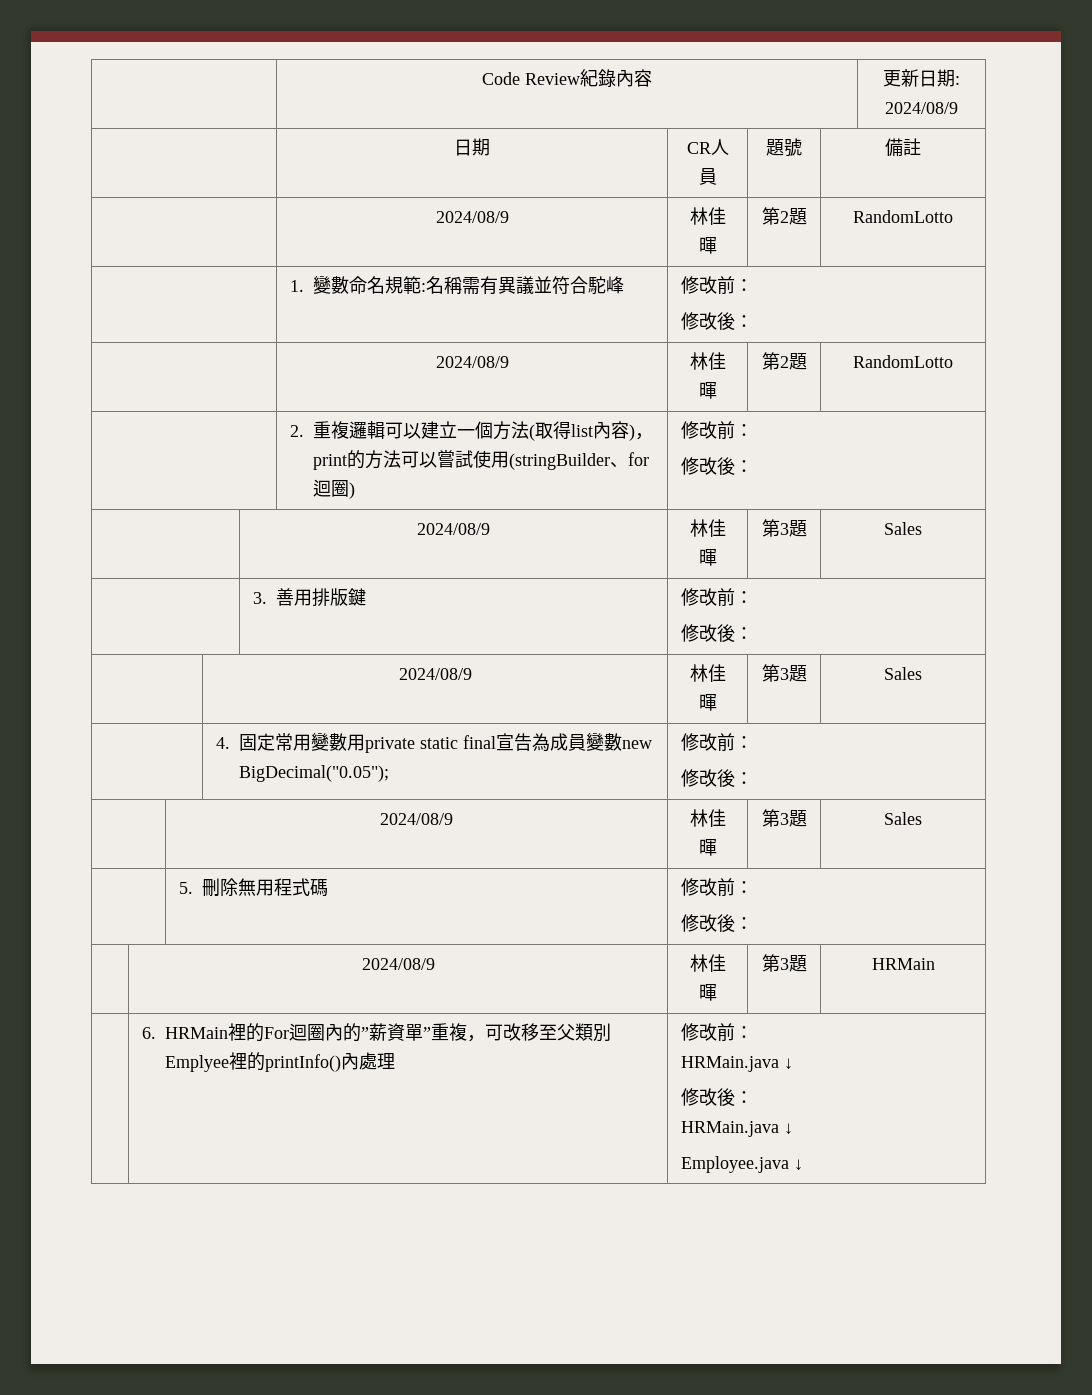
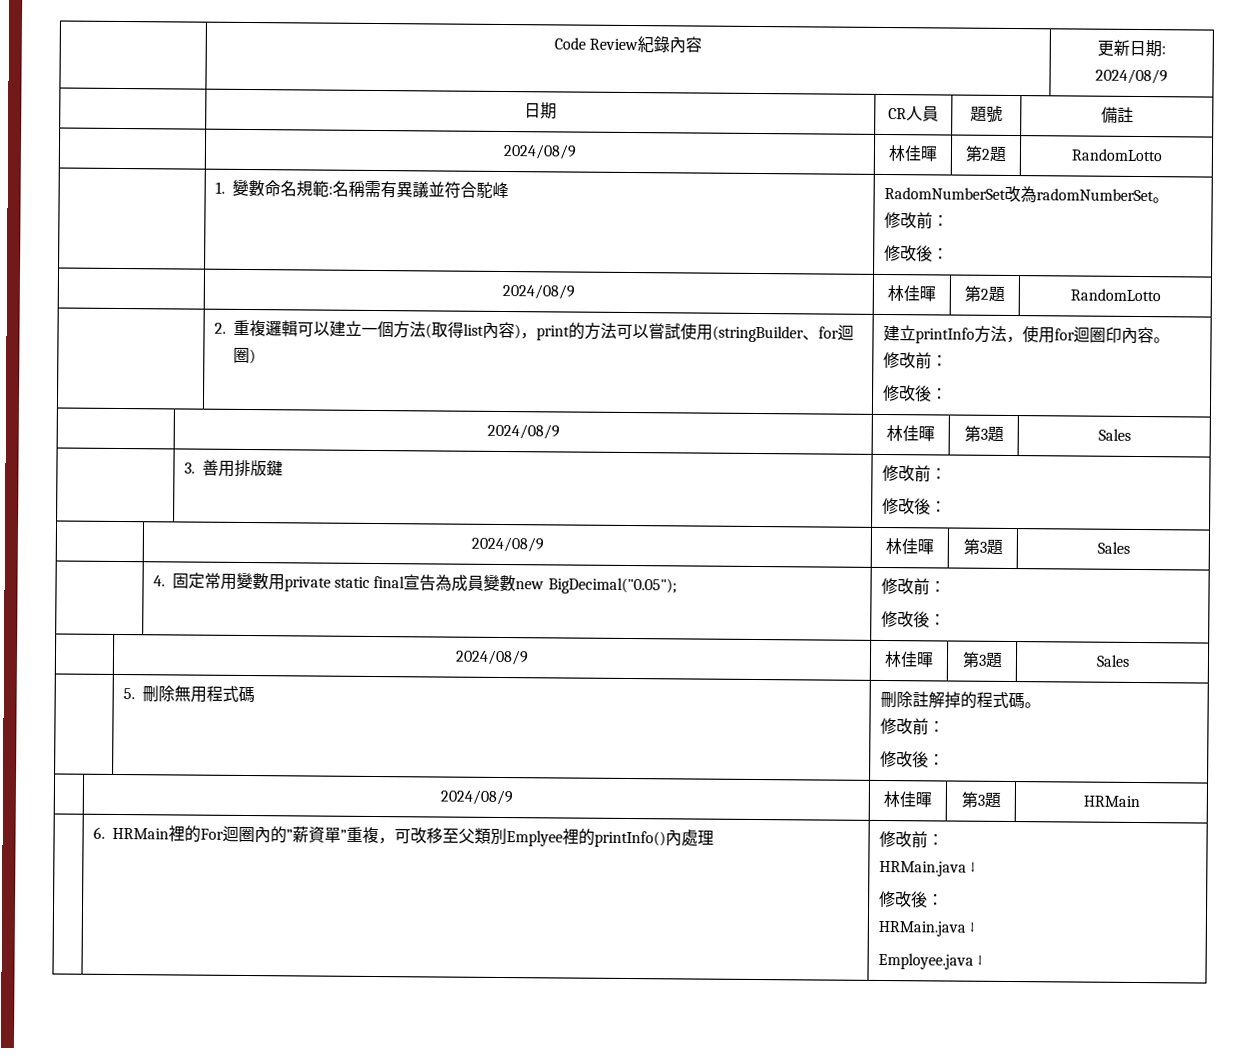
(625, 285) none -> [883,185,1169,204] RadomNumberSet改為radomNumberSet。 //
(356, 490) none -> [882,324,1170,344] 建立printInfo方法，使用for迴圈印內容。 //
(329, 888) none -> [879,690,1041,710] 刪除註解掉的程式碼。 //

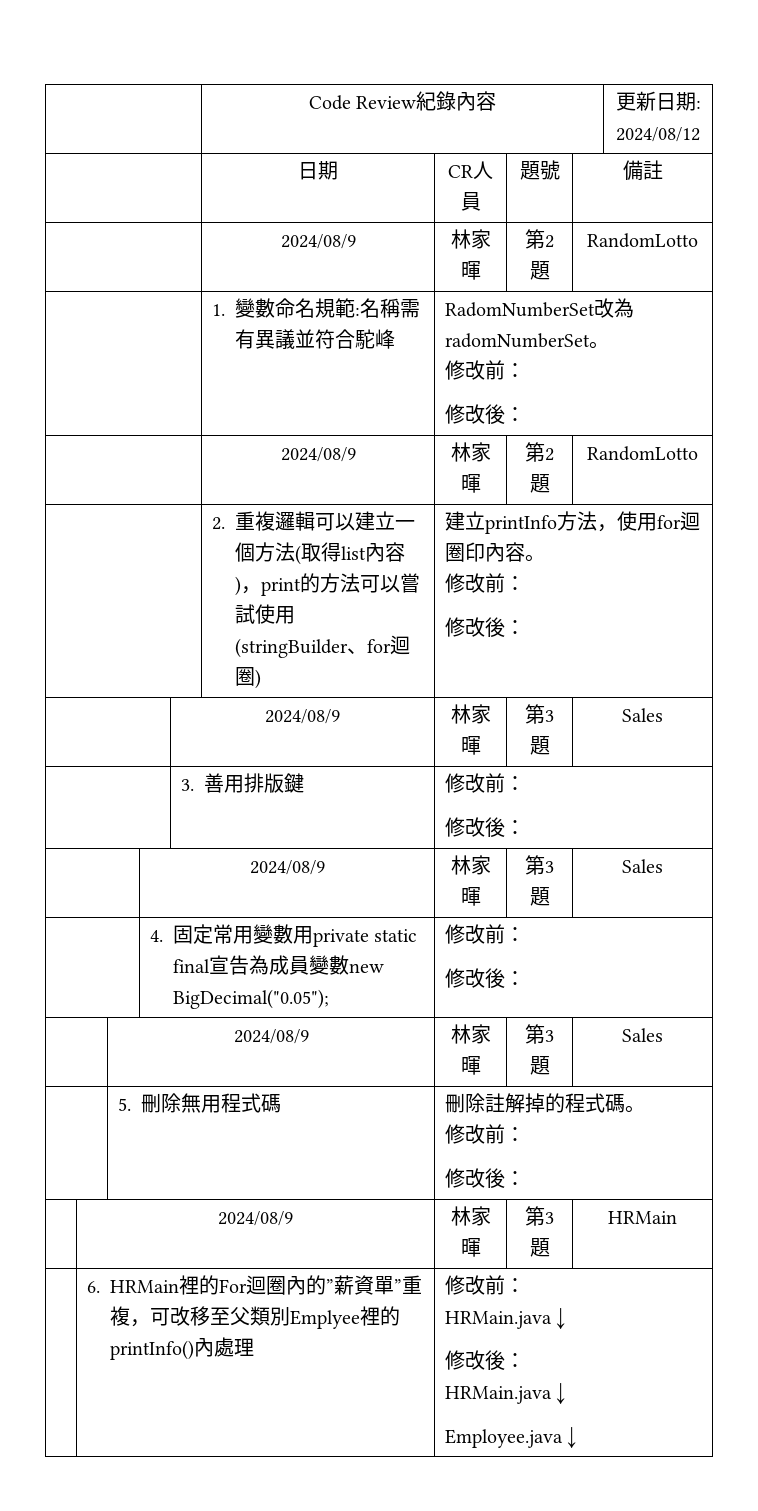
[1095,68,1168,85] 2024/08/9 -> [616,127,700,142] 2024/08/12
[904,145,922,162] 佳 -> [470,229,491,249] 家
[903,285,920,302] 佳 -> [470,442,491,462] 家
[902,425,919,442] 佳 -> [470,704,491,724] 家
[901,538,918,555] 佳 -> [470,855,491,875] 家
[900,651,918,668] 佳 -> [470,1024,491,1044] 家
[899,791,916,808] 佳 -> [470,1206,491,1226] 家

